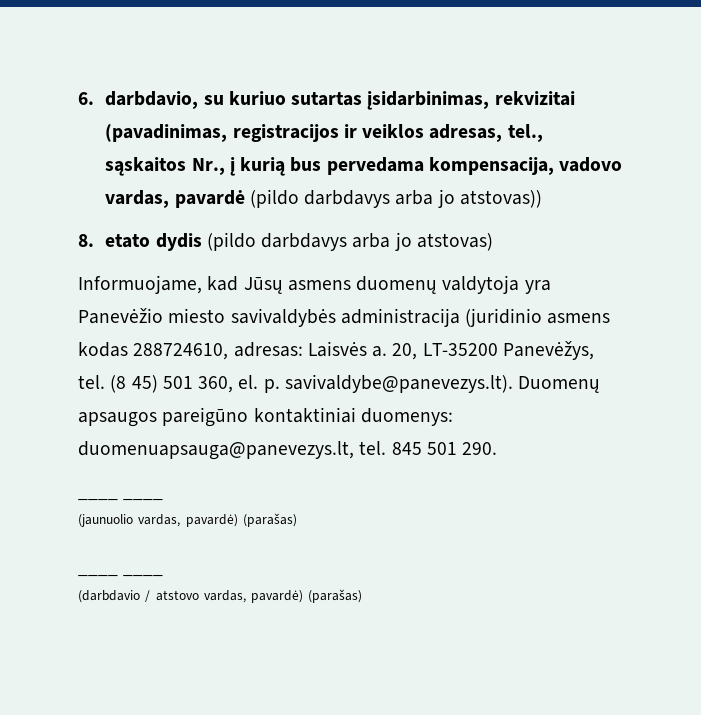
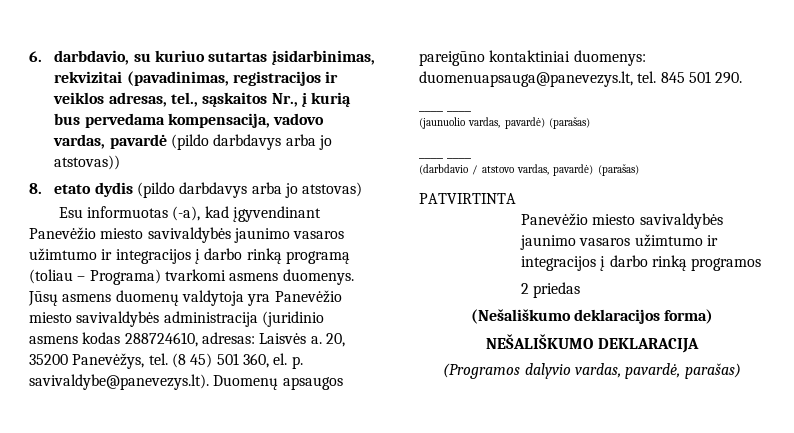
[78,275,239,294] Informuojame, kad -> [58,206,321,222] [29,227,345,243] [29,248,350,264] [29,269,354,285] Esu informuotas (-a), kad įgyvendinant Panevėžio miesto savivaldybės jaunimo vasaros užimtumo ir integracijos į darbo rinką programą (toliau – Programa) tvarkomi asmens duomenys.
[422,343,498,356] LT-35200 -> [29,354,68,365] 35200
(363, 596) none -> [419,193,516,204] [520,213,723,229] [519,234,718,250] [520,255,762,271] [520,282,581,298] [470,309,714,324] [486,334,699,353] [443,363,741,379] // PATVIRTINTA // Panevėžio miesto savivaldybės jaunimo vasaros užimtumo ir integracijos į darbo rinką programos // 2 priedas // (Nešališkumo deklaracijos forma) // NEŠALIŠKUMO DEKLARACIJA // (Programos dalyvio vardas, pavardė, parašas)

